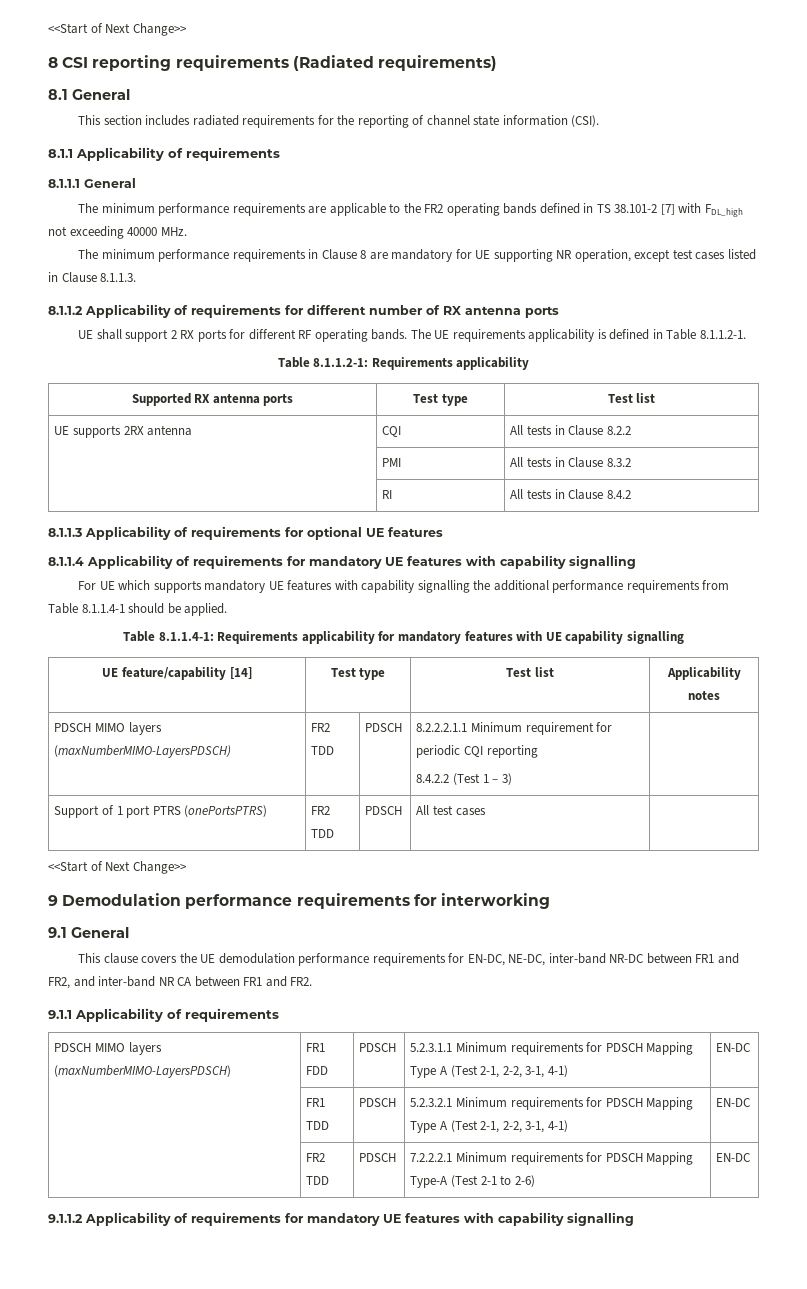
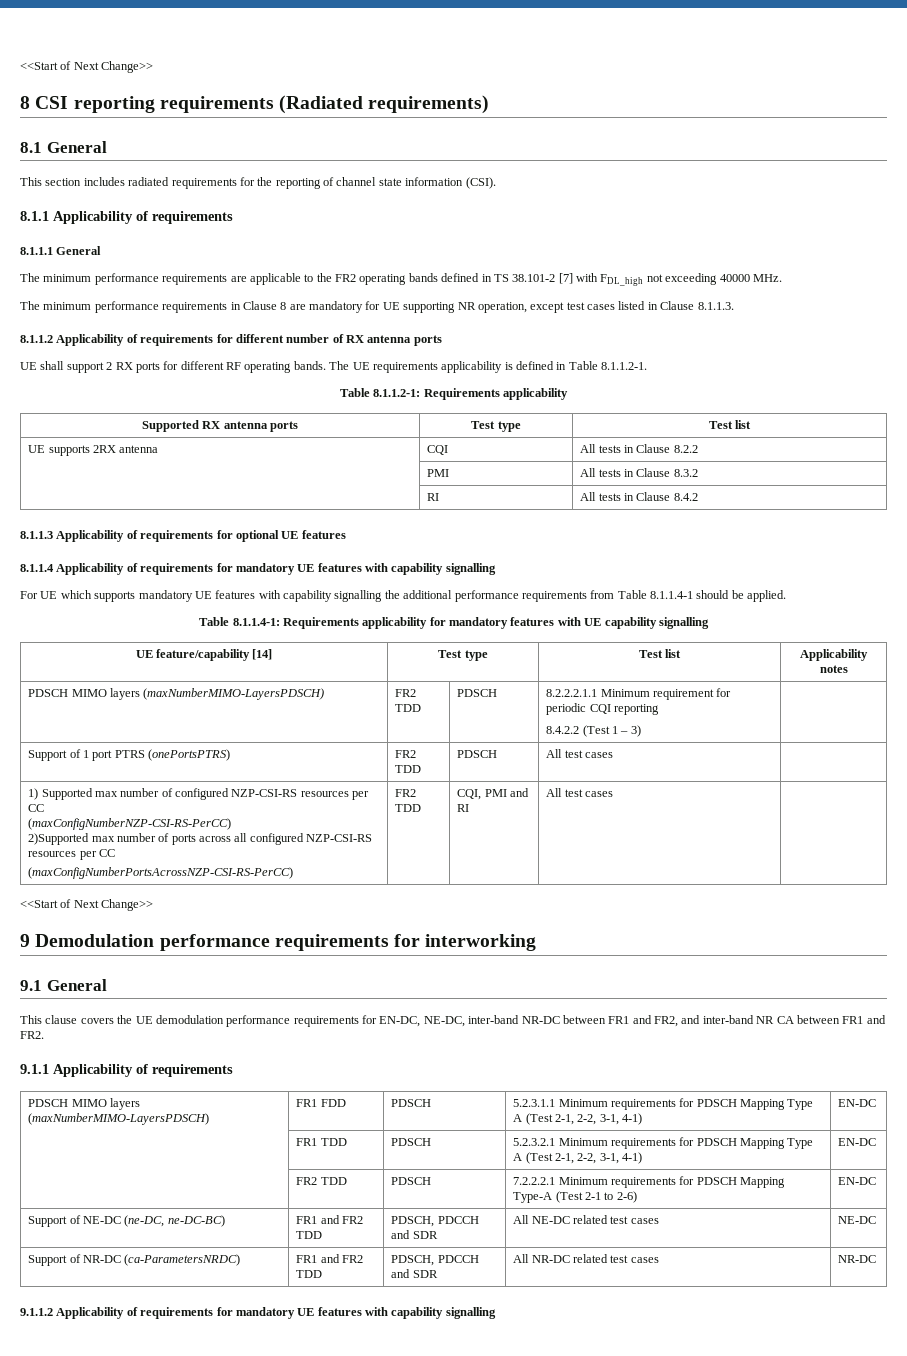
(486, 812) none -> [28,788,370,800] [28,804,45,812] [28,818,232,830] [28,833,373,845] [28,849,115,860] [28,867,294,879] [395,789,417,797] [395,804,422,812] [457,788,529,800] [457,804,470,812] [546,788,613,797] // 1) Supported max number of configured NZP-CSI-RS resources per CC // (maxConfigNumberNZP-CSI-RS-PerCC) // 2)Supported max number of ports across all configured NZP-CSI-RS resources per CC // (maxConfigNumberPortsAcrossNZP-CSI-RS-PerCC) | FR2 TDD | CQI, PMI and RI | All test cases |
(751, 1157) none -> [28,1215,225,1227] [296,1215,363,1224] [296,1231,323,1239] [391,1216,479,1227] [391,1230,438,1239] [513,1215,659,1224] [838,1216,877,1224] [28,1254,241,1266] [296,1254,363,1263] [296,1270,323,1278] [391,1255,479,1266] [391,1269,438,1278] [513,1254,659,1263] [838,1255,877,1263] // Support of NE-DC (ne-DC, ne-DC-BC) | FR1 and FR2 TDD | PDSCH, PDCCH and SDR | All NE-DC related test cases | NE-DC // Support of NR-DC (ca-ParametersNRDC) | FR1 and FR2 TDD | PDSCH, PDCCH and SDR | All NR-DC related test cases | NR-DC

